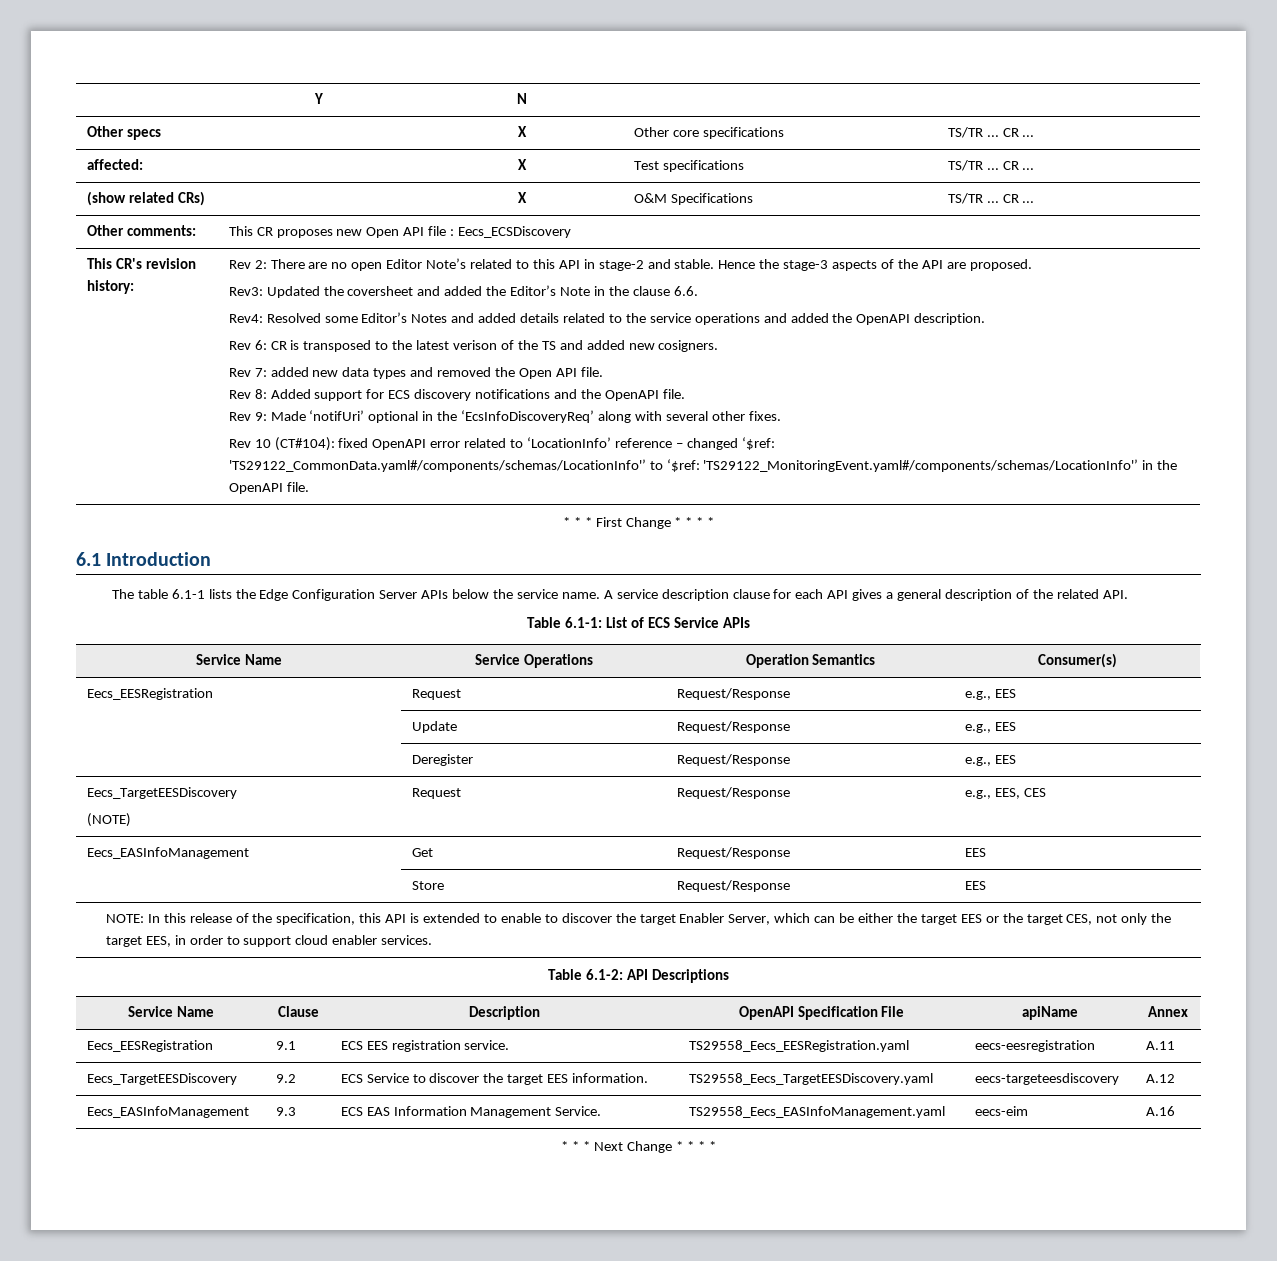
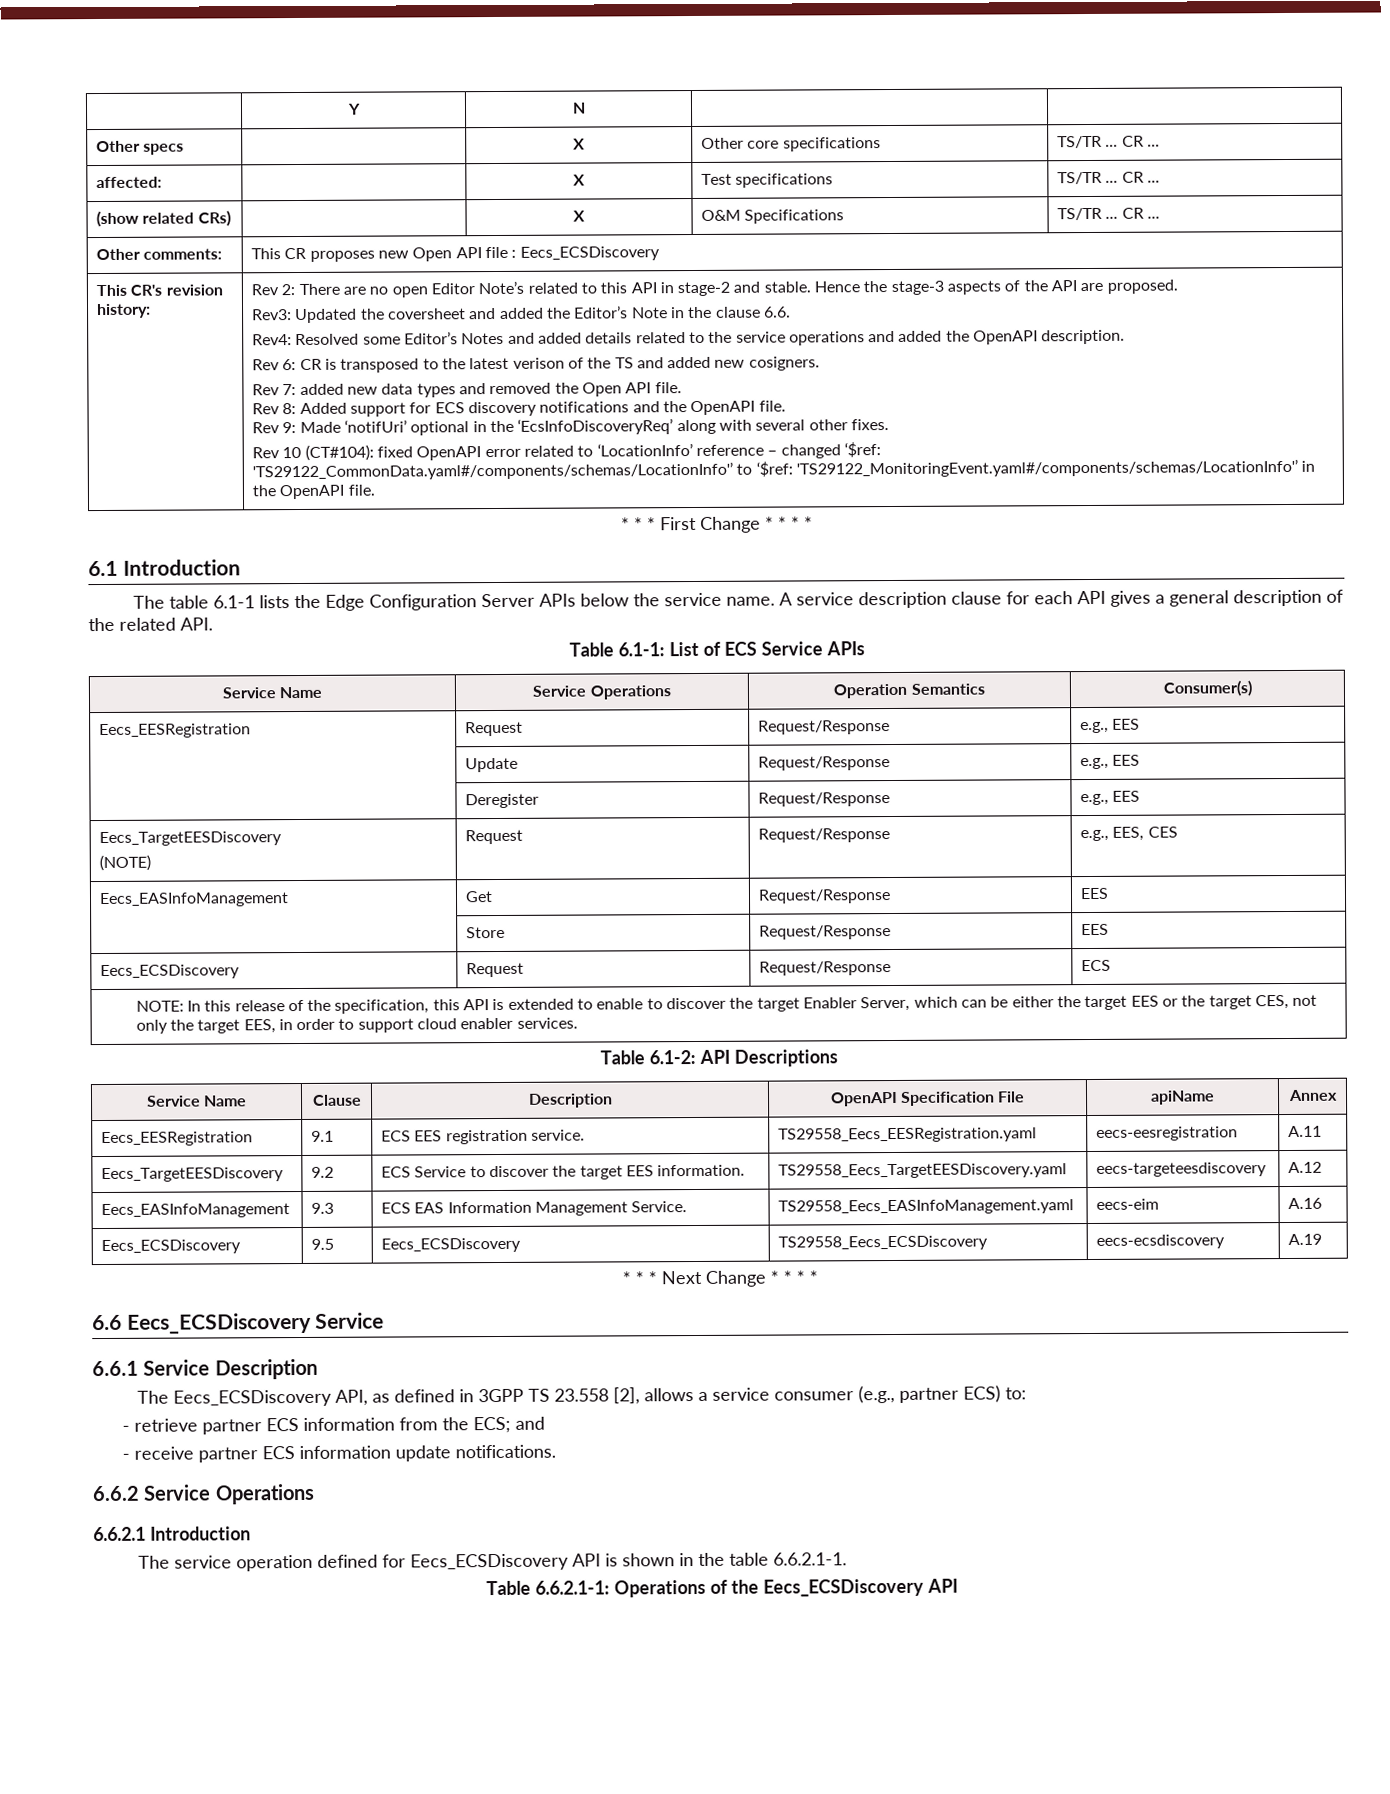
(986, 885) none -> [100,964,241,980] [466,962,525,978] [759,961,892,976] [1081,959,1112,972] // Eecs_ECSDiscovery | Request | Request/Response | ECS
(1175, 1111) none -> [101,1239,242,1255] [311,1238,335,1250] [381,1237,522,1253] [778,1235,989,1251] [1096,1234,1226,1249] [1288,1233,1323,1245] // Eecs_ECSDiscovery | 9.5 | Eecs_ECSDiscovery | TS29558_Eecs_ECSDiscovery | eecs-ecsdiscovery | A.19
(716, 1146) none -> [92,1312,385,1334] [92,1358,318,1380] [137,1385,1028,1407] [121,1416,545,1435] [121,1444,556,1463] [92,1483,315,1505] [93,1526,251,1542] [138,1552,848,1572] [485,1578,958,1598] // 6.6 Eecs_ECSDiscovery Service // 6.6.1 Service Description // The Eecs_ECSDiscovery API, as defined in 3GPP TS 23.558 [2], allows a service consumer (e.g., partner ECS) to: // - retrieve partner ECS information from the ECS; and // - receive partner ECS information update notifications. // 6.6.2 Service Operations // 6.6.2.1 Introduction // The service operation defined for Eecs_ECSDiscovery API is shown in the table 6.6.2.1-1. // Table 6.6.2.1-1: Operations of the Eecs_ECSDiscovery API

